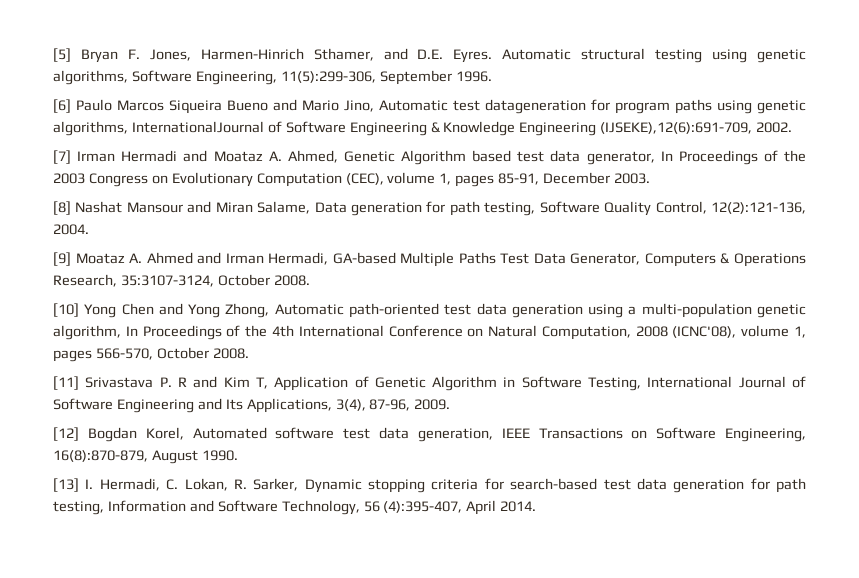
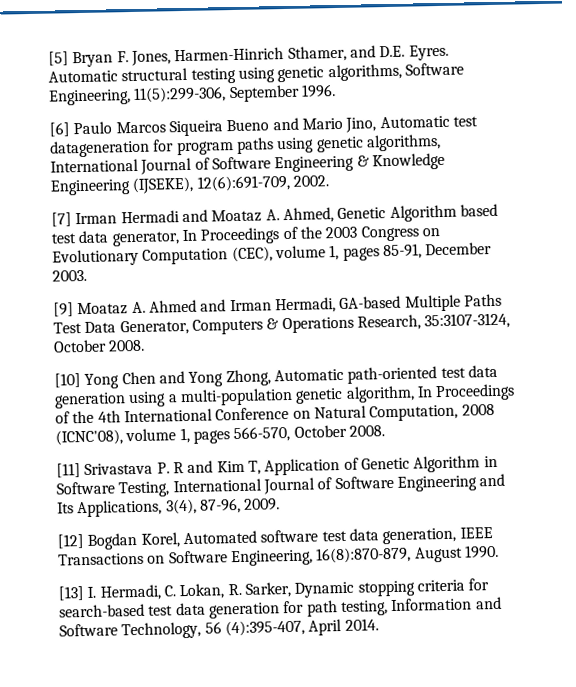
[131,121,264,133] InternationalJournal -> [50,157,193,175] International Journal
[600,122,753,134] (IJSEKE),12(6):691-709, -> [132,174,290,195] (IJSEKE), 12(6):691-709,
[53,201,807,216] [53,224,89,235] // [8] Nashat Mansour and Miran Salame, Data generation for path testing, Software Quality Control, 12(2):121-136, 2004. -> (87, 275) none

